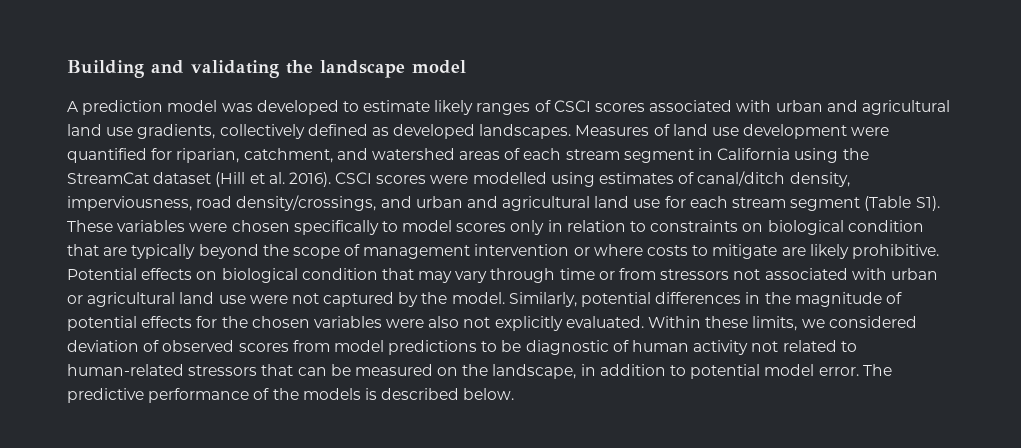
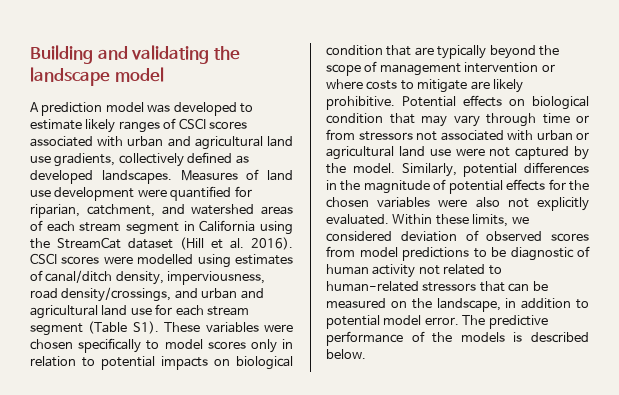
[650,220,739,232] constraints -> [101,356,208,370] potential impacts

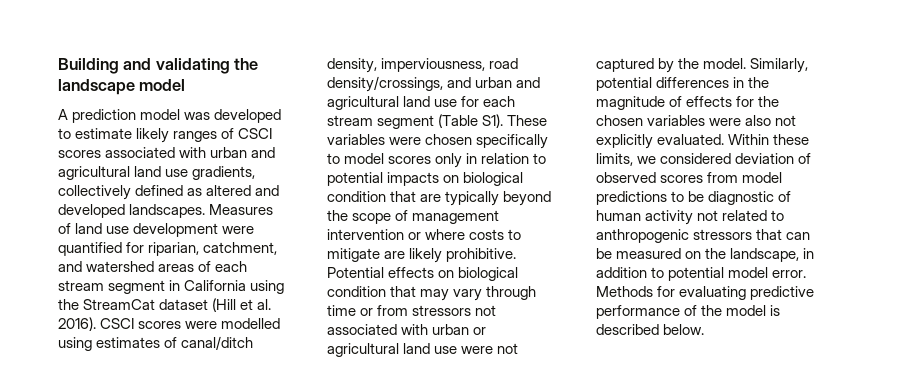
(249, 159) none -> [206,185,280,196] altered and
[448,180,503,194] potential -> (683, 101) none
[326,281,419,292] human-related -> [596,229,689,243] anthropogenic
[462,315,486,325] The -> [596,286,747,300] Methods for evaluating
[460,332,505,342] models -> [726,305,767,316] model

